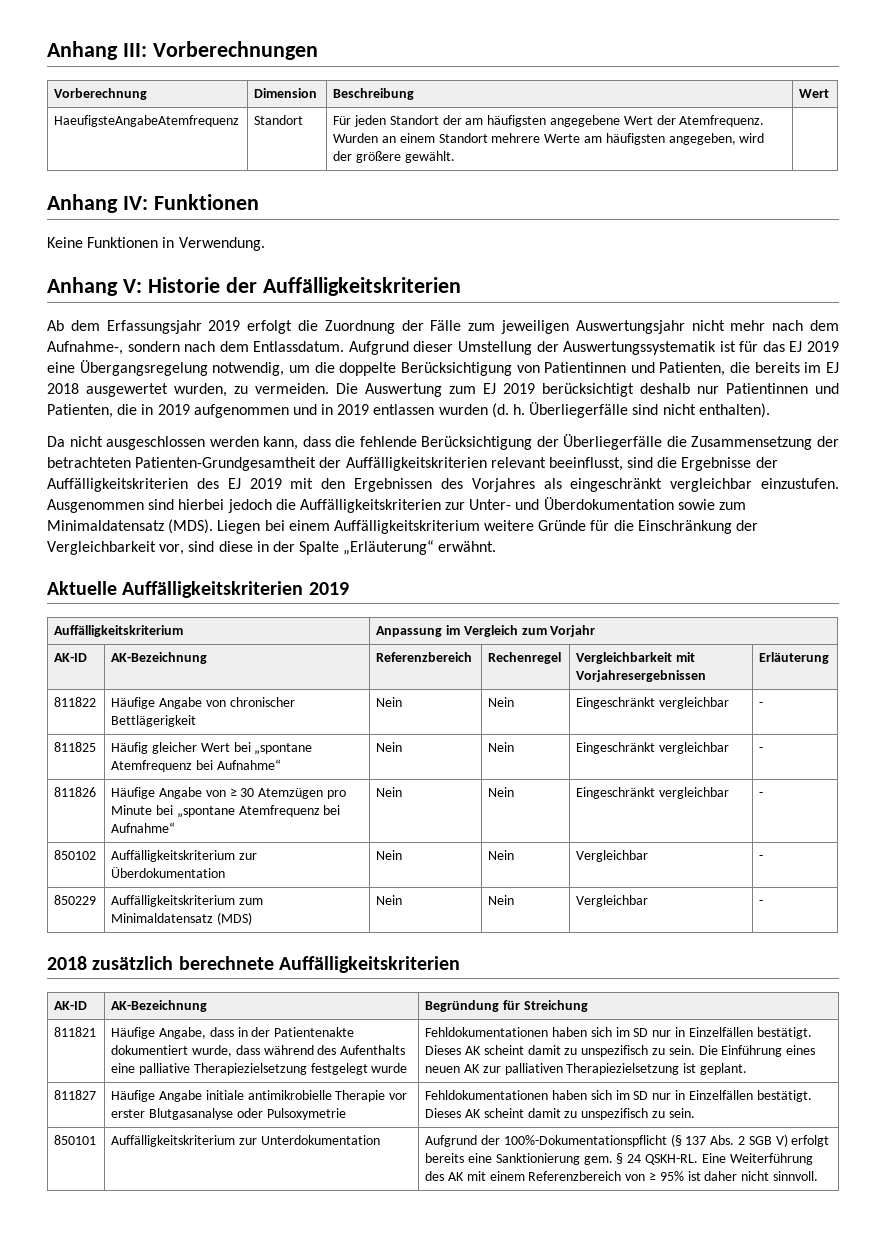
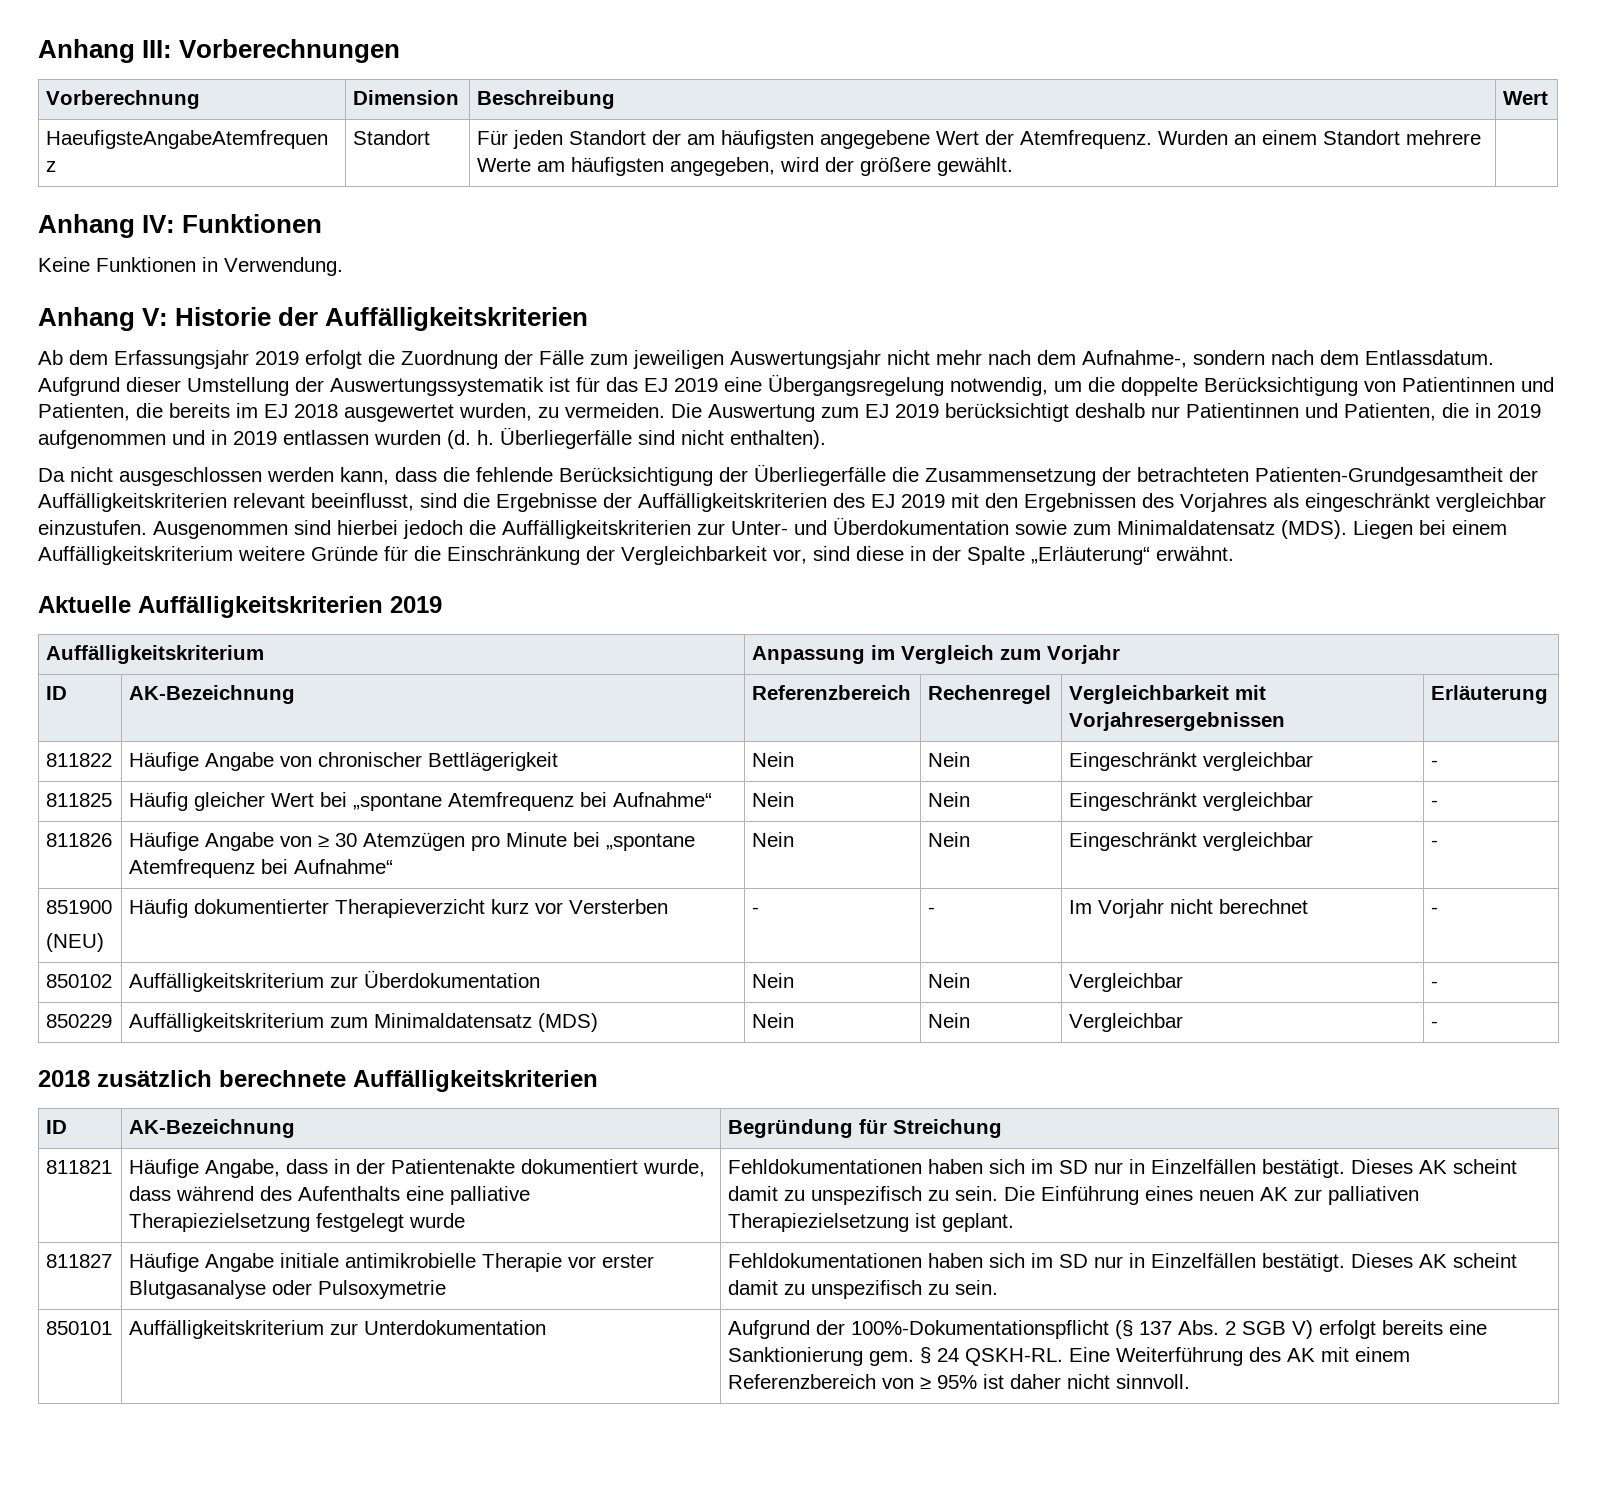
[54,653,88,662] AK-ID -> [46,686,68,700] ID
(764, 794) none -> [46,900,113,914] [46,933,105,952] [129,899,669,918] [752,907,760,914] [928,907,936,914] [1069,899,1309,918] [1431,907,1439,914] // 851900 // (NEU) | Häufig dokumentierter Therapieverzicht kurz vor Versterben | - | - | Im Vorjahr nicht berechnet | -
[54,1001,88,1010] AK-ID -> [46,1120,68,1134] ID

